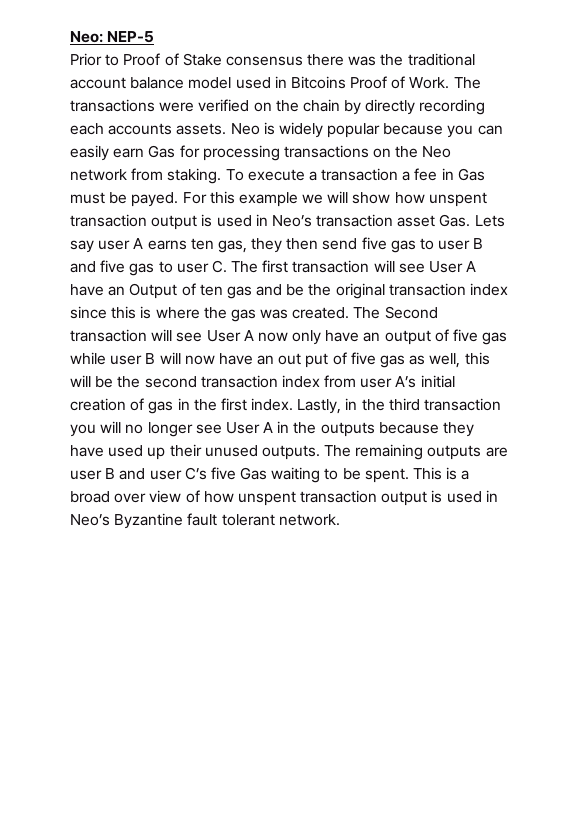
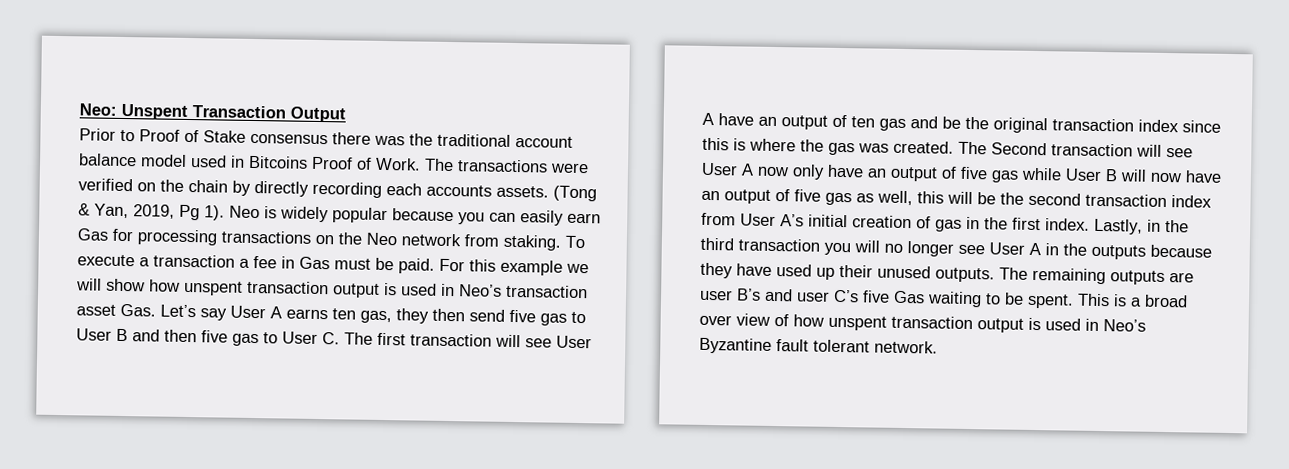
[107,31,155,43] NEP-5 -> [121,103,346,123] Unspent Transaction Output
(227, 129) none -> [553,185,597,202] [78,203,225,221] (Tong & Yan, 2019, Pg 1).
[131,192,179,207] payed. -> [398,258,435,274] paid.
[474,215,505,227] [70,240,131,253] Lets say user -> [160,304,266,321] Let’s say User
[438,238,484,250] [70,260,209,276] user B and five gas to user -> [76,328,318,347] User B and then five gas to User
[129,283,178,299] Output -> [781,115,828,130] output
[110,355,143,365] user -> [1065,168,1102,182] User
[278,353,329,368] out put -> [724,189,771,204] output
[360,378,393,388] user -> [740,213,776,227] User
[105,468,116,479] B -> [736,288,761,301] B’s

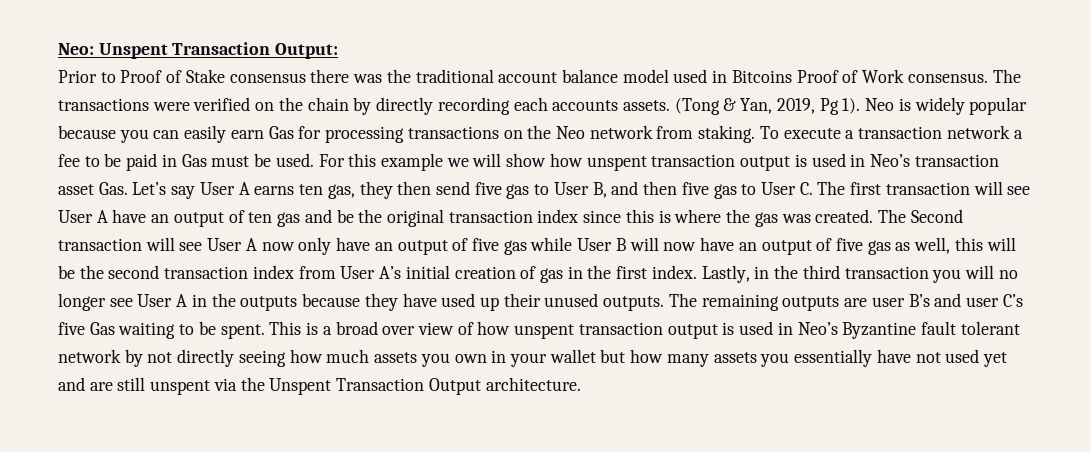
[290,106,346,123] Output -> [275,43,339,59] Output:
[375,157,421,171] Work. -> [862,69,988,83] Work consensus.
(235, 261) none -> [946,125,1010,139] network
(277, 262) none -> [84,153,158,171] to be paid
[398,258,435,274] paid. -> [275,153,314,167] used.
[116,328,128,342] B -> [592,182,607,198] B,
[874,340,938,354] network. -> [58,349,1007,367] [58,377,581,395] network by not directly seeing how much assets you own in your wallet but how many assets you essentially have not used yet and are still unspent via the Unspent Transaction Output architecture.

